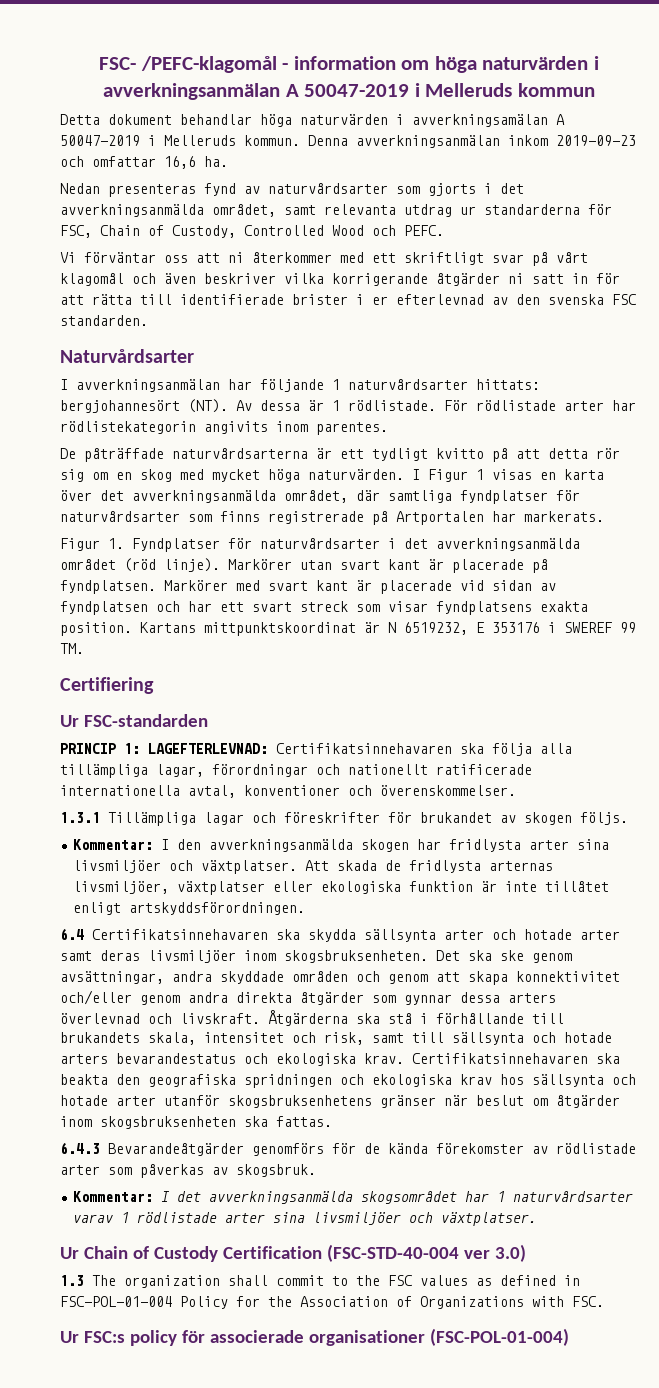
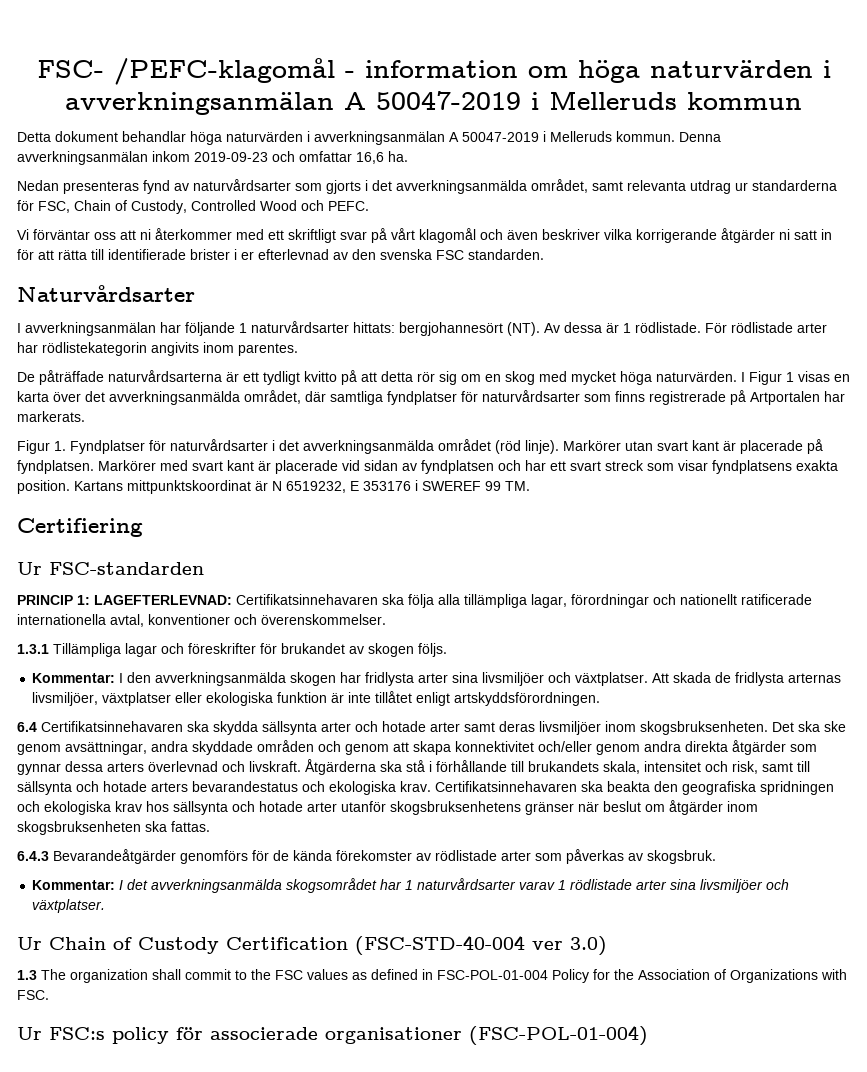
[412,114,548,127] avverkningsamälan -> [314,131,445,145] avverkningsanmälan

